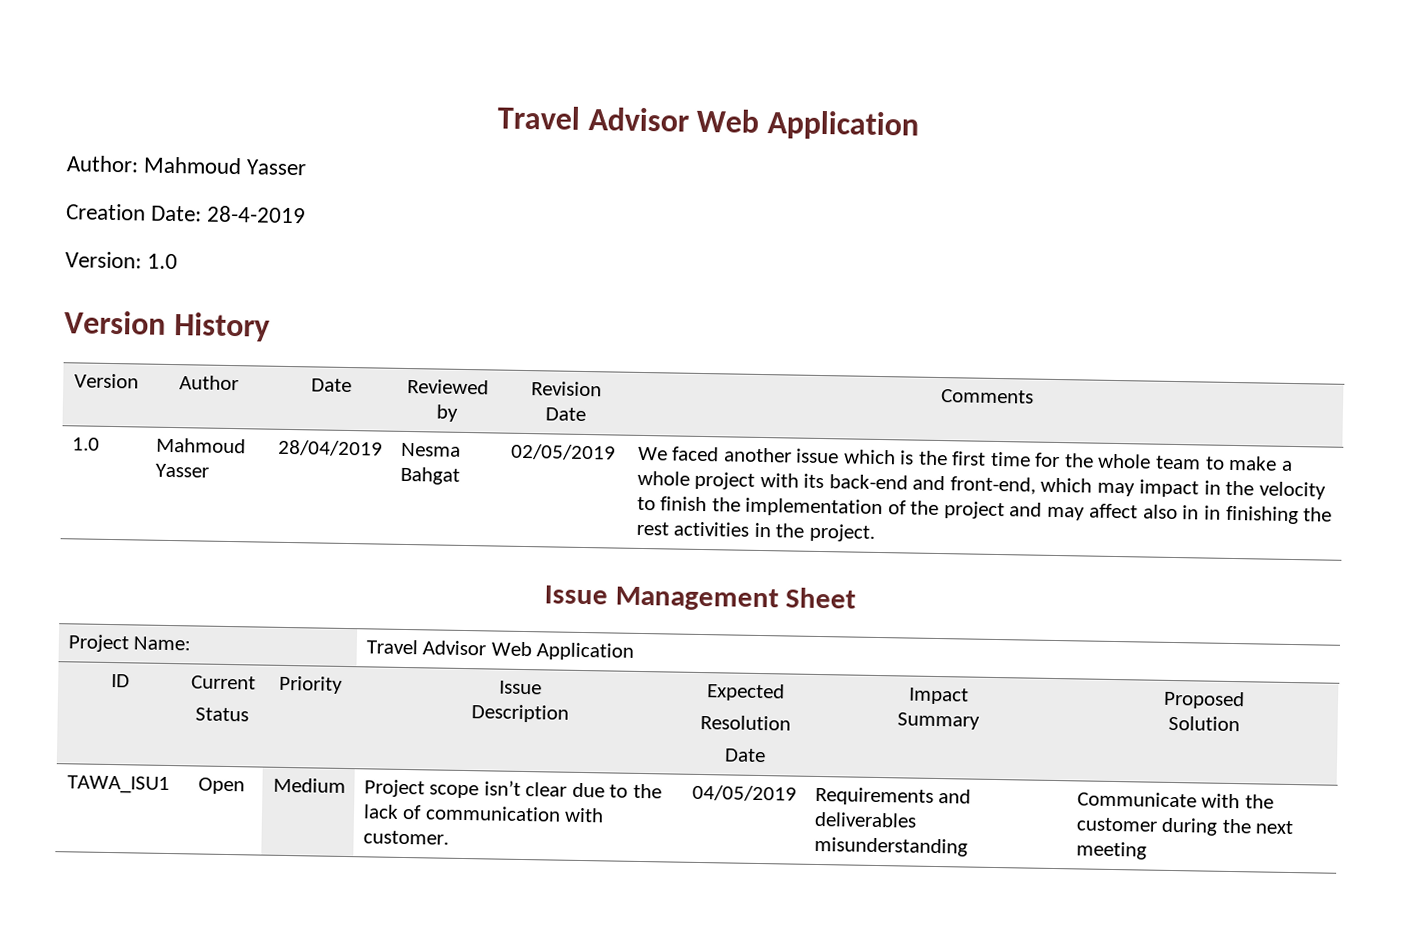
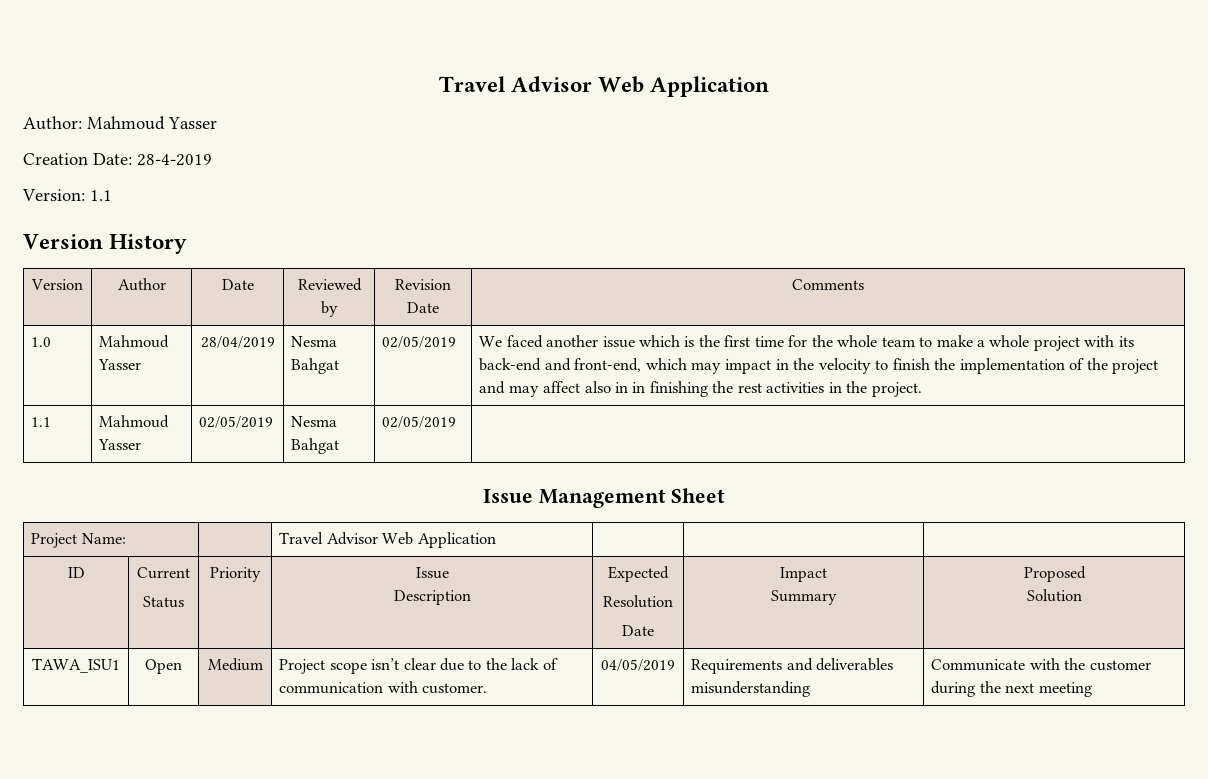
[147,253,179,270] 1.0 -> [90,190,112,201] 1.1
(875, 532) none -> [31,417,52,427] [99,415,170,428] [98,439,142,450] [199,416,274,428] [291,416,338,427] [291,438,340,454] [382,416,457,428] // 1.1 | Mahmoud Yasser | 02/05/2019 | Nesma Bahgat | 02/05/2019 |

